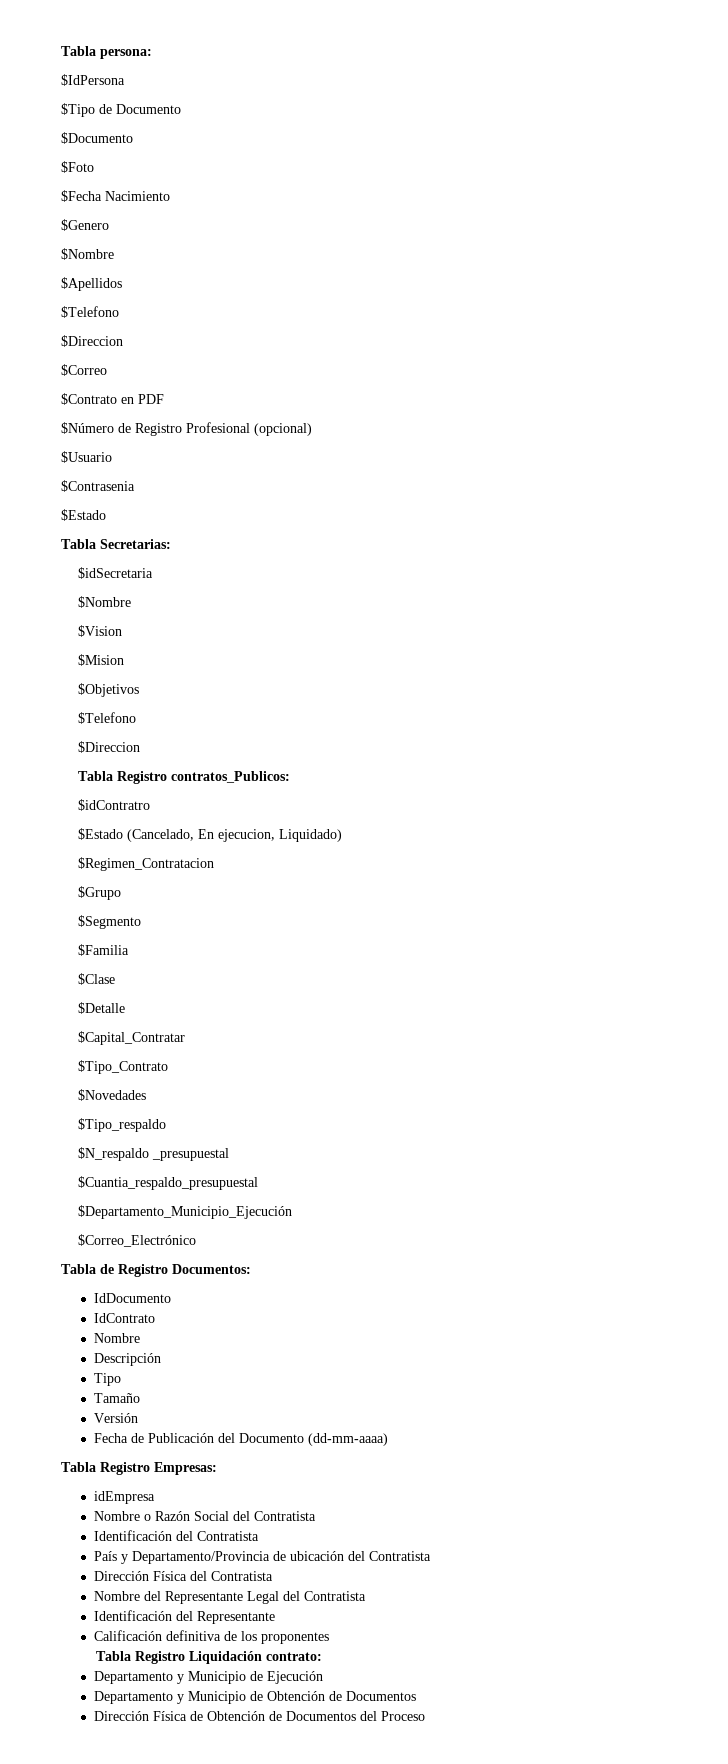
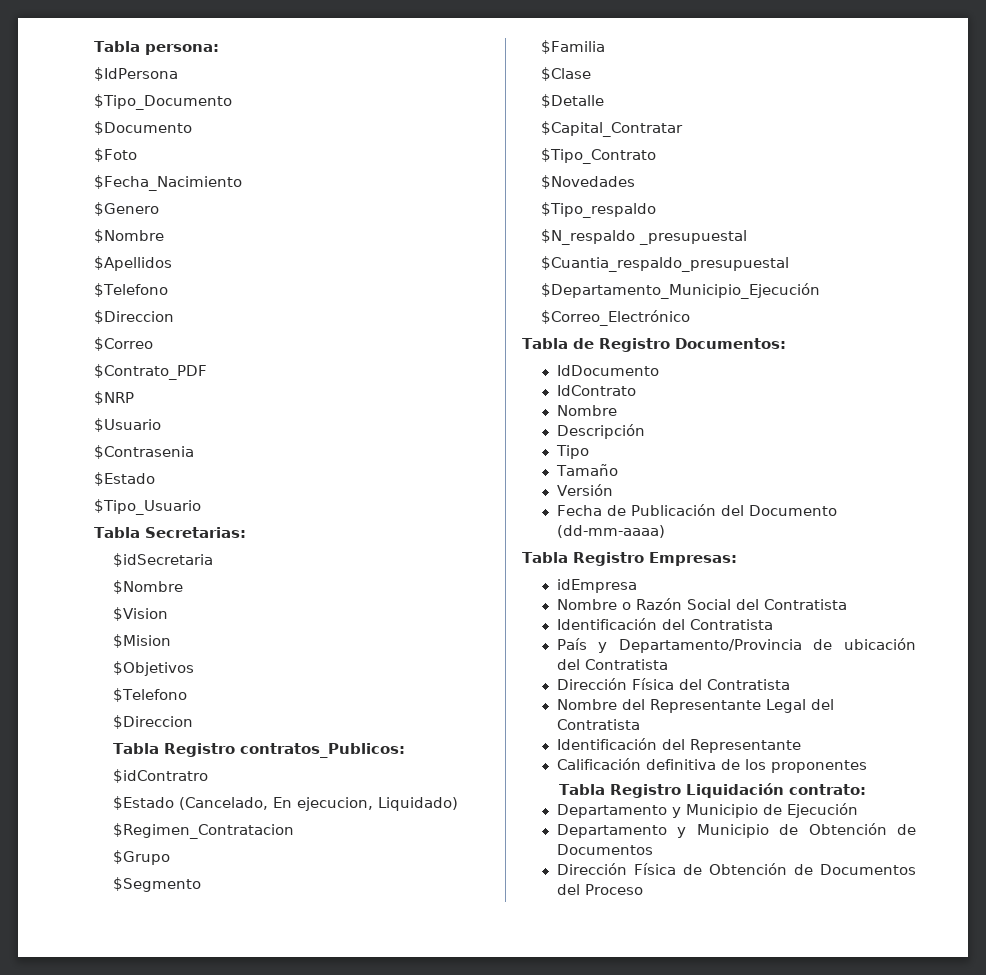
[61,103,181,117] $Tipo de Documento -> [94,94,232,110] $Tipo_Documento
[61,190,170,202] $Fecha Nacimiento -> [94,175,242,191] $Fecha_Nacimiento
[61,393,164,405] [61,422,312,436] $Contrato en PDF // $Número de Registro Profesional (opcional) -> [94,364,207,380] [94,391,134,405] $Contrato_PDF // $NRP
(106, 515) none -> [94,499,201,515] // $Tipo_Usuario

